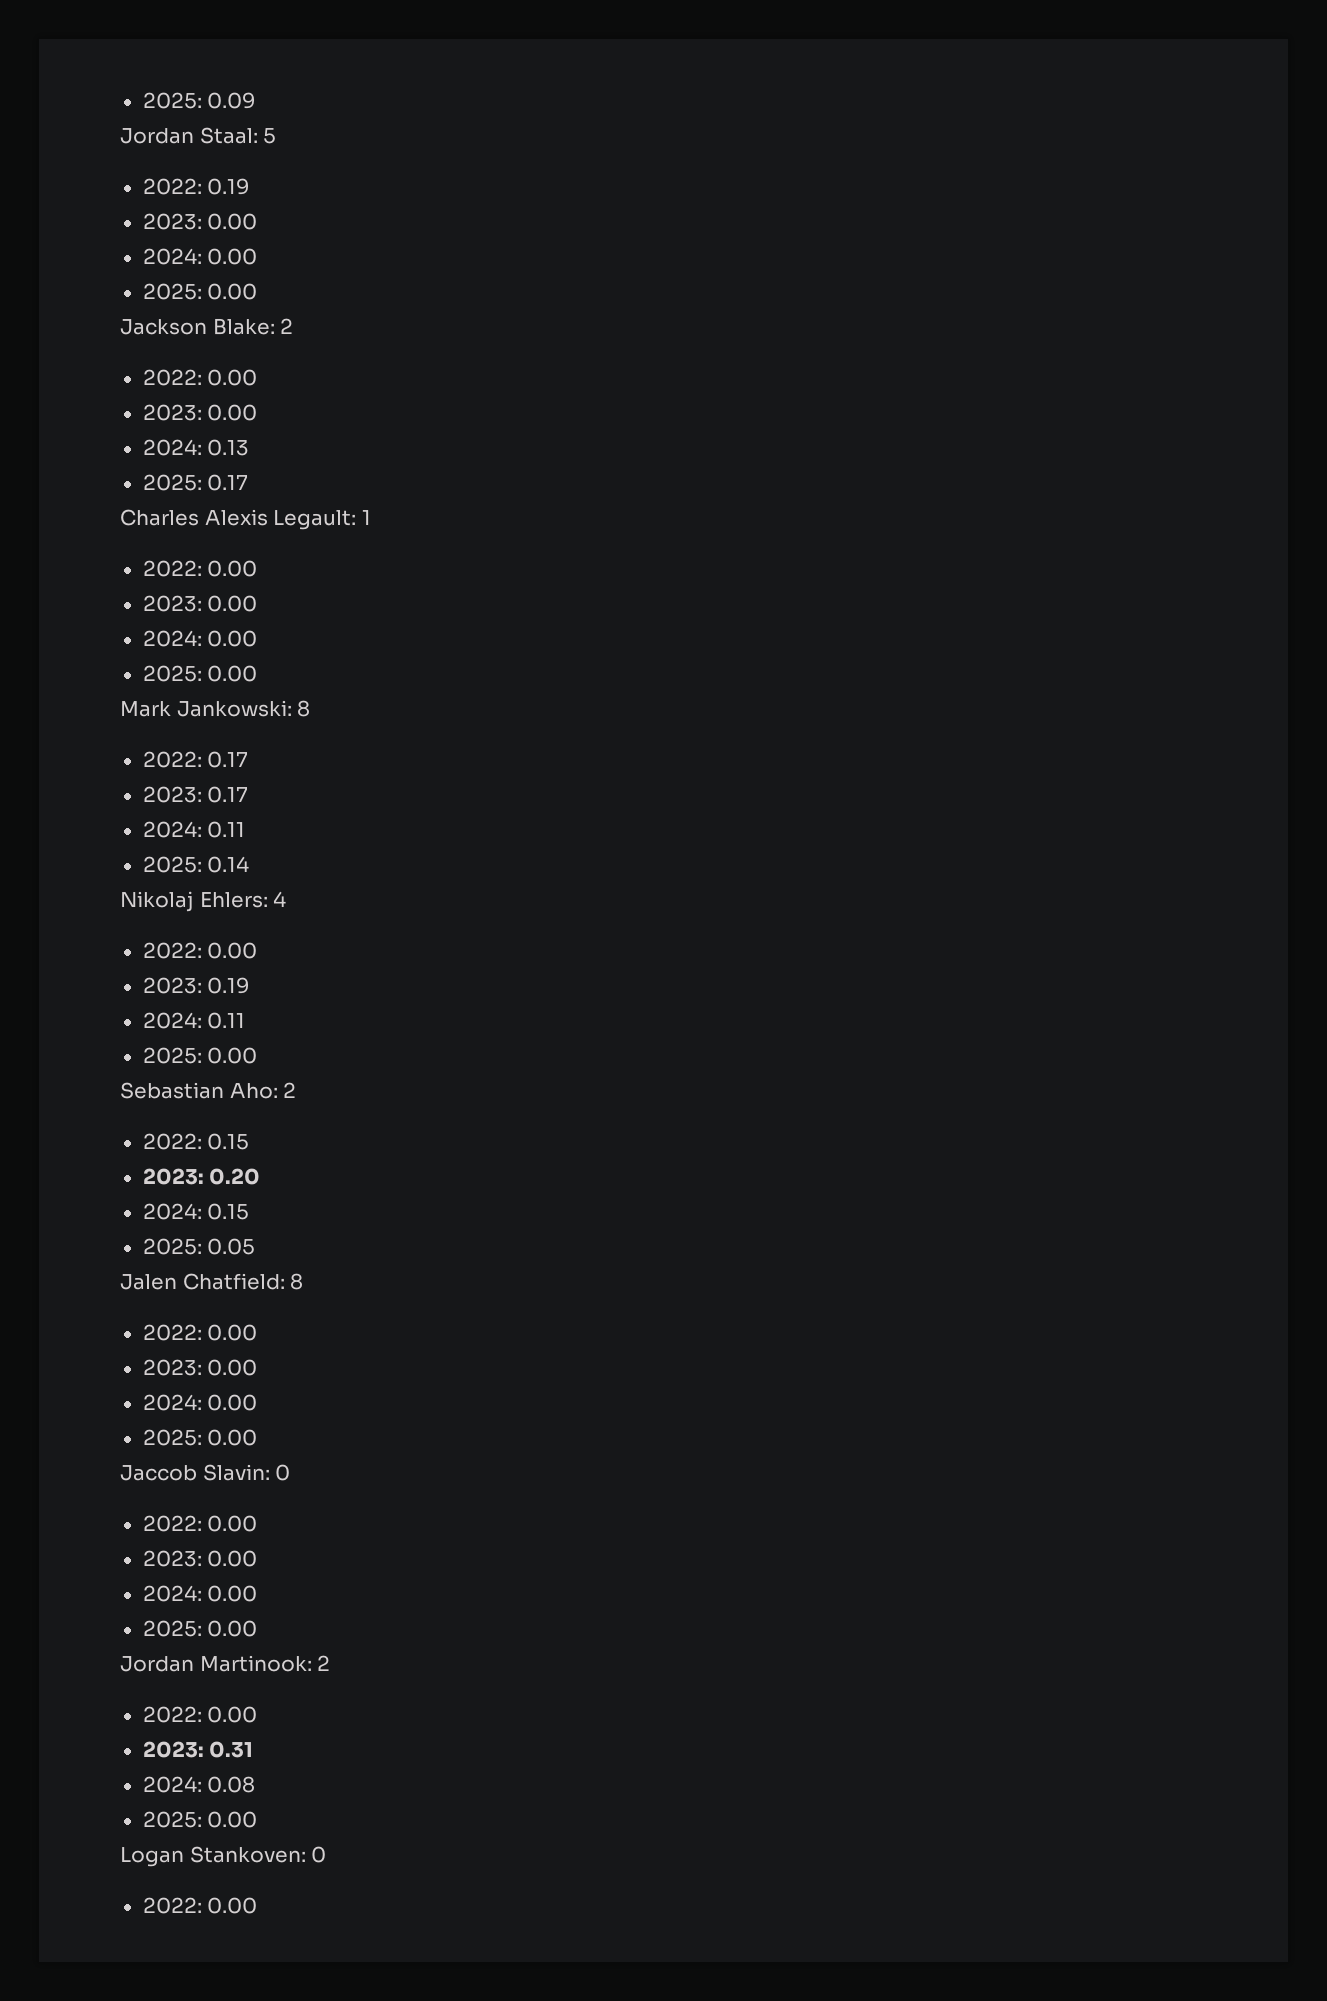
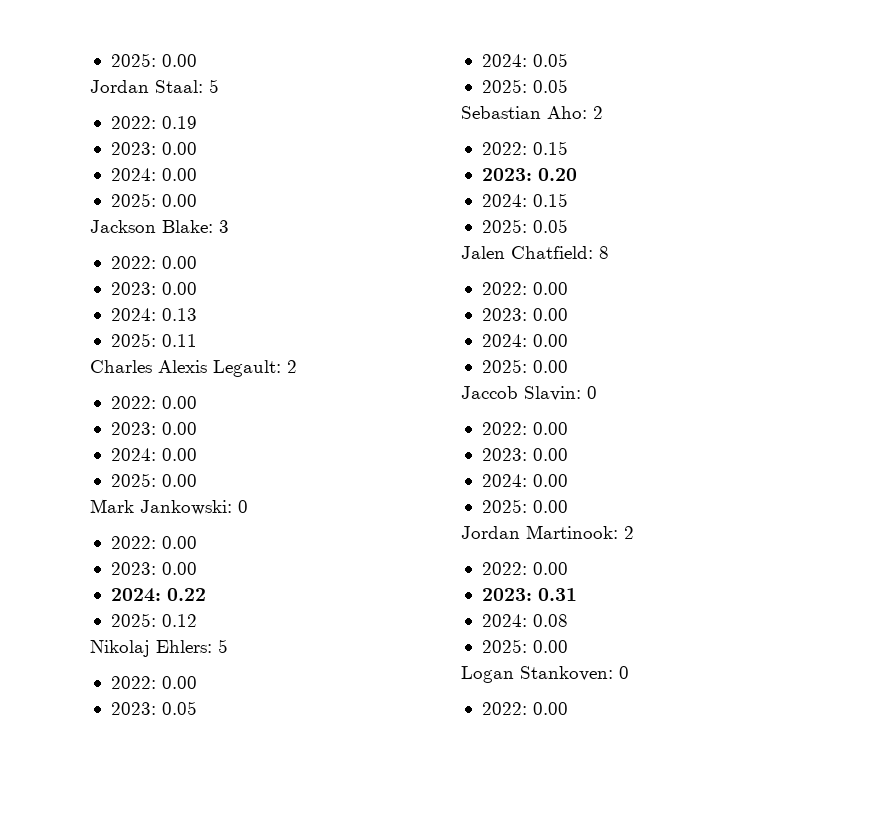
[142,92,257,109] 2025: 0.09 -> [110,53,197,67] 2025: 0.00
[280,318,294,334] 2 -> [219,220,229,233] 3
[207,474,249,491] 0.17 -> [161,334,197,347] 0.11
[361,510,371,525] 1 -> [287,360,297,373] 2
[297,700,311,717] [142,751,249,768] [142,786,249,803] [142,821,246,838] [142,856,250,873] [120,891,287,912] [142,942,258,959] [142,977,251,994] [142,1012,246,1029] [142,1047,258,1064] 8 // 2022: 0.17 // 2023: 0.17 // 2024: 0.11 // 2025: 0.14 // Nikolaj Ehlers: 4 // 2022: 0.00 // 2023: 0.19 // 2024: 0.11 // 2025: 0.00 -> [238,500,248,513] [110,536,197,549] [110,562,197,575] [110,588,206,602] [110,613,197,627] [90,639,228,657] [110,676,197,689] [110,701,197,715] [481,53,568,67] [481,79,568,93] 0 // 2022: 0.00 // 2023: 0.00 // 2024: 0.22 // 2025: 0.12 // Nikolaj Ehlers: 5 // 2022: 0.00 // 2023: 0.05 // 2024: 0.05 // 2025: 0.05

